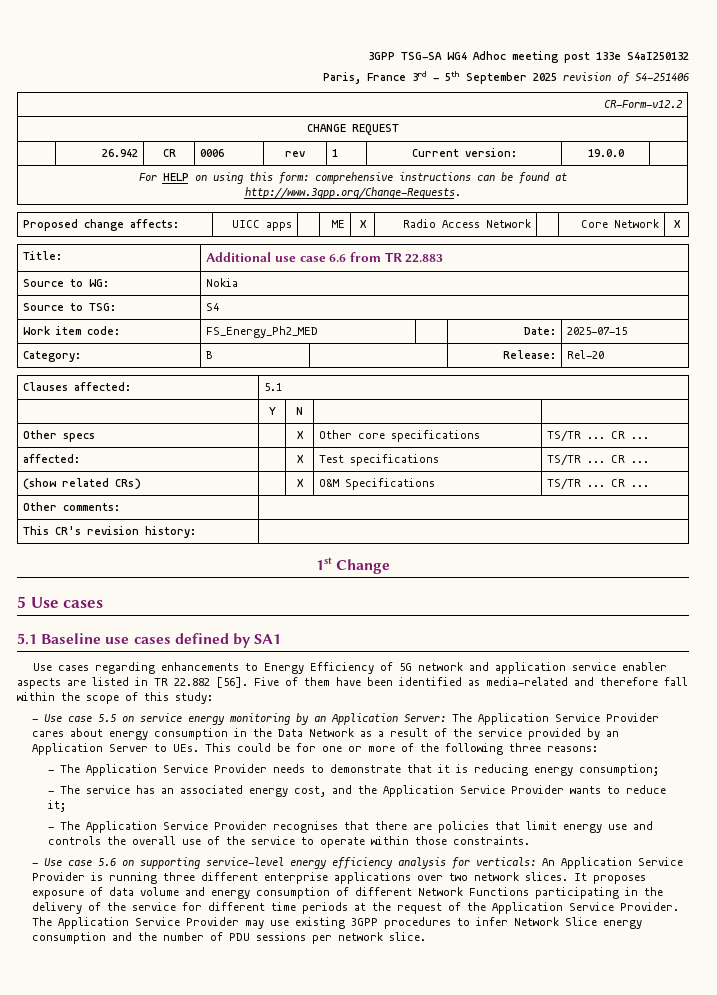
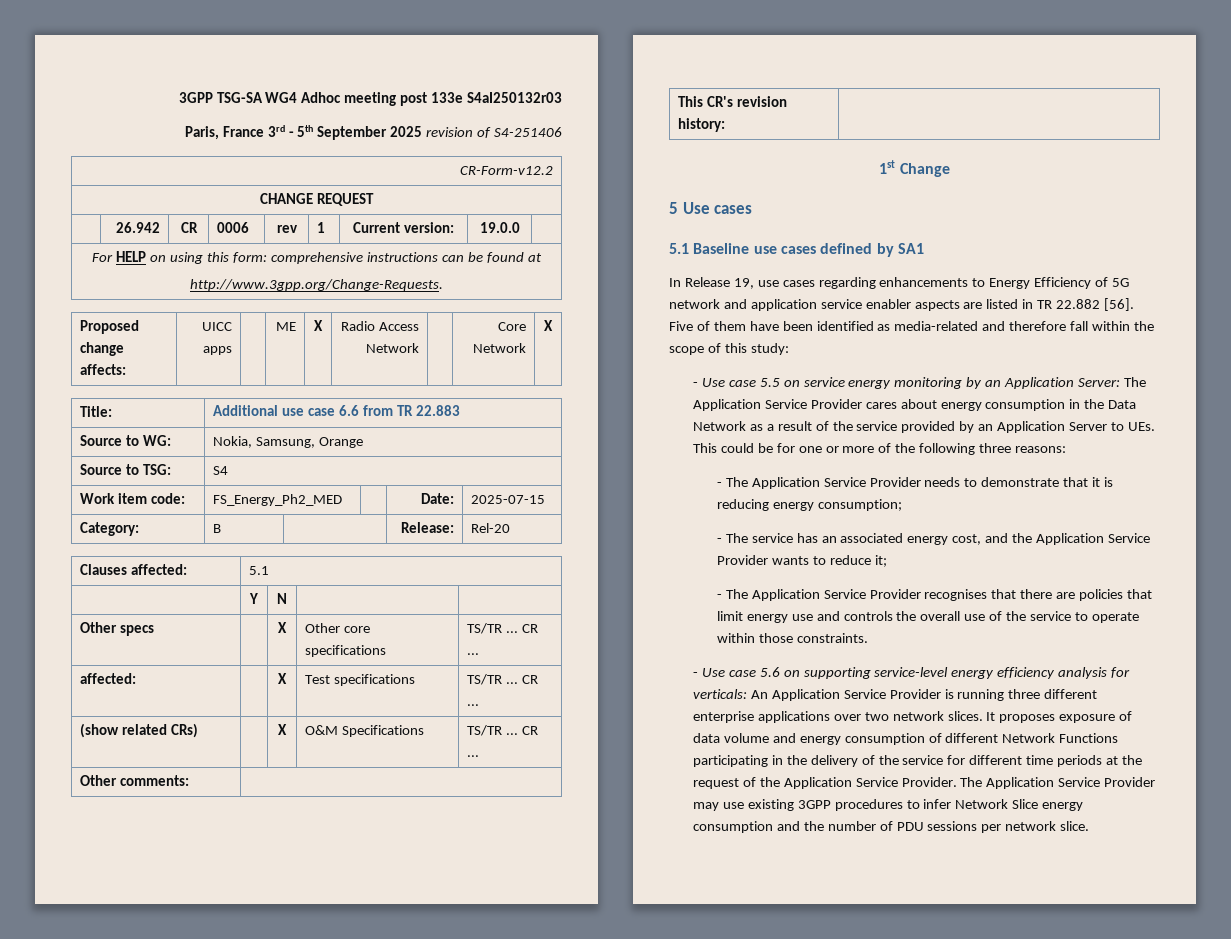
[627,52,689,60] S4aI250132 -> [467,92,563,103] S4aI250132r03
[206,278,239,287] Nokia -> [212,436,363,448] Nokia, Samsung, Orange
[32,663,52,671] Use -> [669,277,779,289] In Release 19, use

